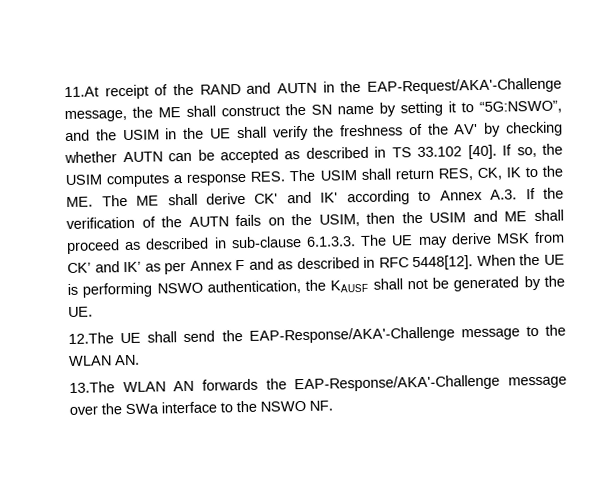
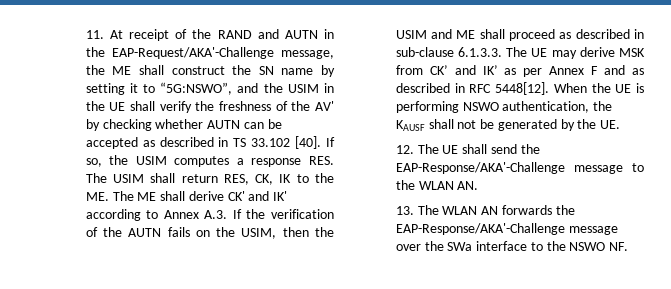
[64,86,100,98] 11.At -> [85,30,123,39] 11. At
[68,332,115,345] 12.The -> [395,144,439,154] 12. The
[69,381,116,393] 13.The -> [395,205,439,215] 13. The

